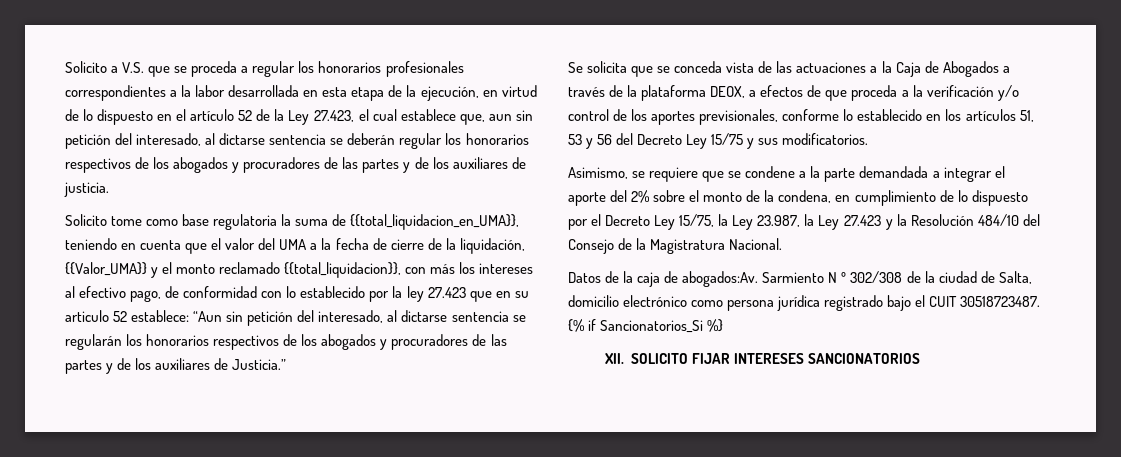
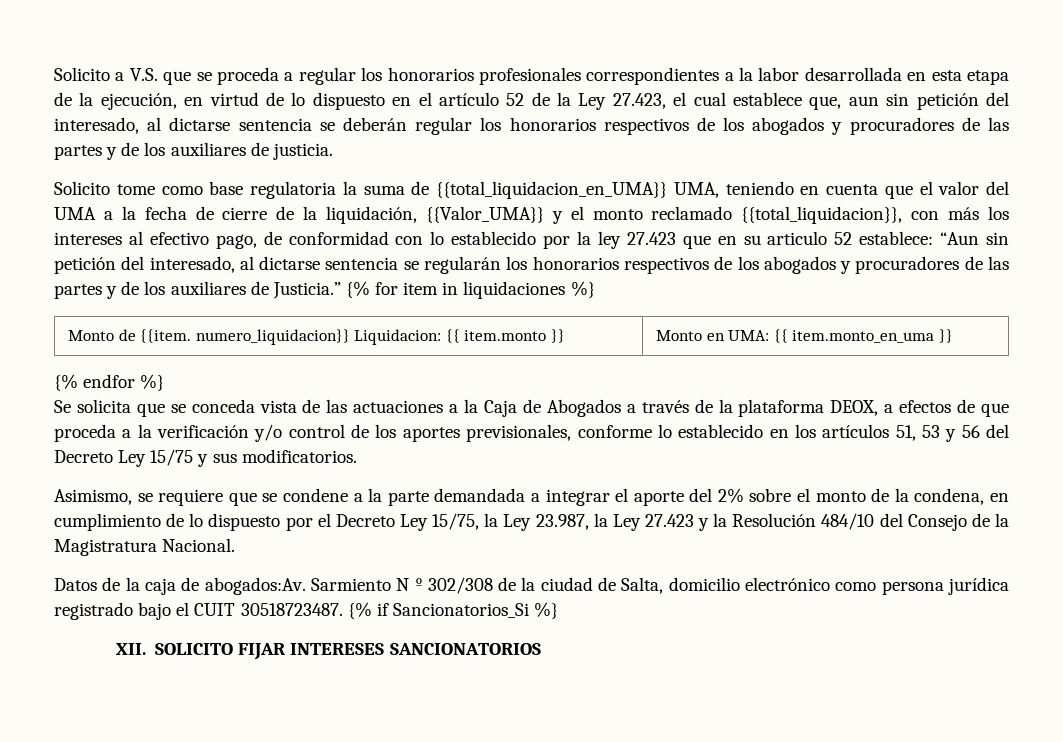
[350,214,520,230] {{total_liquidacion_en_UMA}}, -> [436,181,719,199] {{total_liquidacion_en_UMA}} UMA,
(287, 364) none -> [345,281,595,299] [67,329,566,345] [655,329,953,343] [54,374,165,391] {% for item in liquidaciones %} // Monto de {{item. numero_liquidacion}} Liquidacion: {{ item.monto }} | Monto en UMA: {{ item.monto_en_uma }} // {% endfor %}

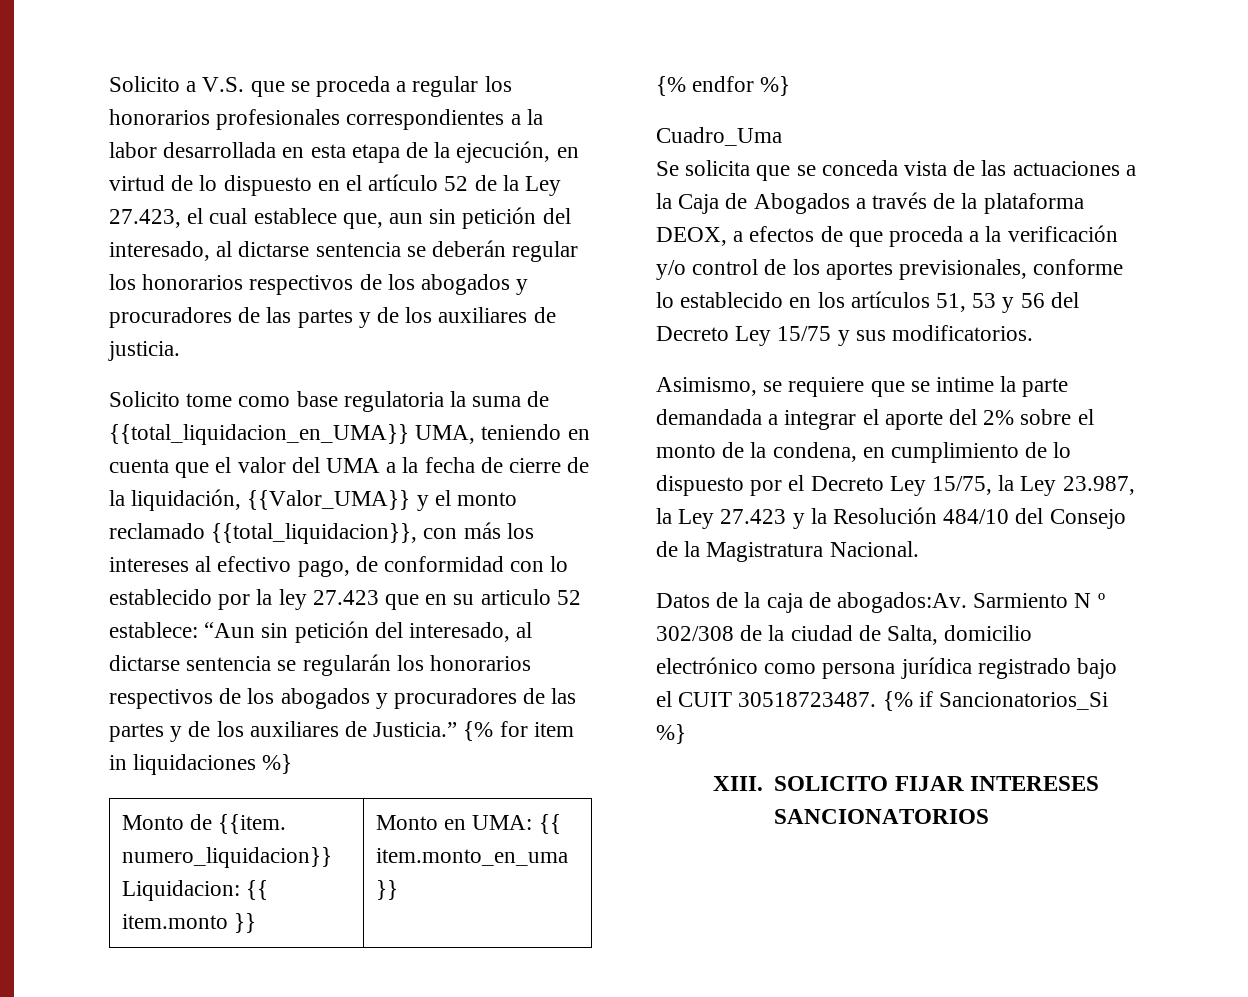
(165, 382) none -> [656,127,782,146] // Cuadro_Uma
[282,488,363,502] condene a -> [936,377,995,392] intime
[115,643,146,655] XII. -> [712,776,763,791] XIII.

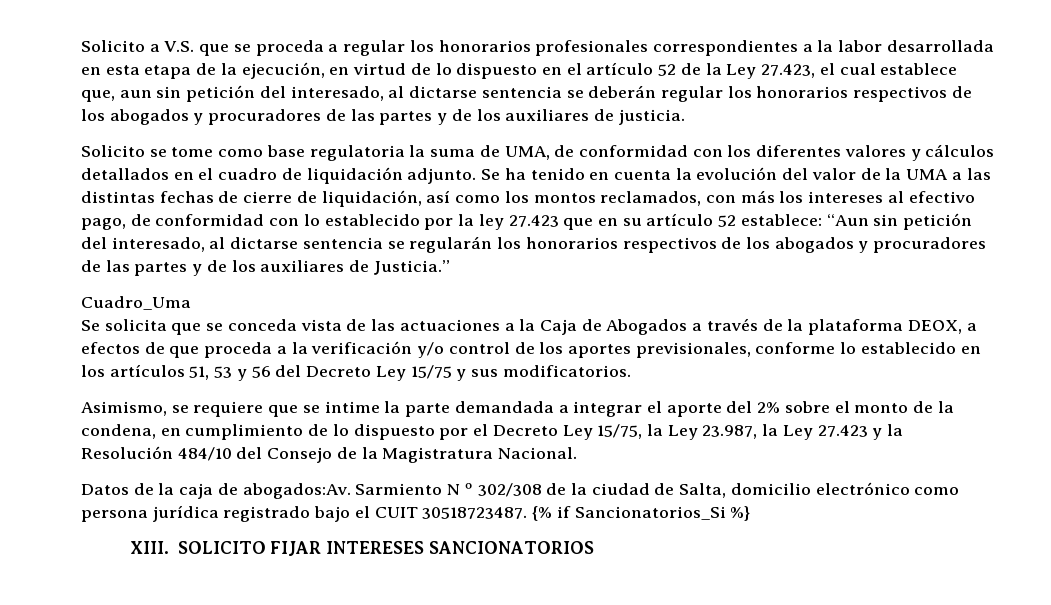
(180, 399) none -> [149,149,167,157] se
[109,424,590,445] [109,457,590,478] [109,489,518,511] [109,523,418,544] {{total_liquidacion_en_UMA}} UMA, teniendo en cuenta que el valor del UMA a la fecha de cierre de la liquidación, {{Valor_UMA}} y el monto reclamado {{total_liquidacion}}, -> [504,144,995,161] [81,167,991,184] [81,190,702,207] UMA, de conformidad con los diferentes valores y cálculos detallados en el cuadro de liquidación adjunto. Se ha tenido en cuenta la evolución del valor de la UMA a las distintas fechas de cierre de liquidación, así como los montos reclamados,
[480,589,551,605] articulo -> [646,213,714,226] artículo
[463,721,574,741] [109,754,293,775] [121,814,287,834] [121,847,332,868] [121,880,269,901] [121,913,257,933] [375,814,561,834] [375,848,568,866] [375,880,398,900] [656,76,791,96] {% for item in liquidaciones %} // Monto de {{item. numero_liquidacion}} Liquidacion: {{ item.monto }} | Monto en UMA: {{ item.monto_en_uma }} // {% endfor %} -> (450, 267) none

